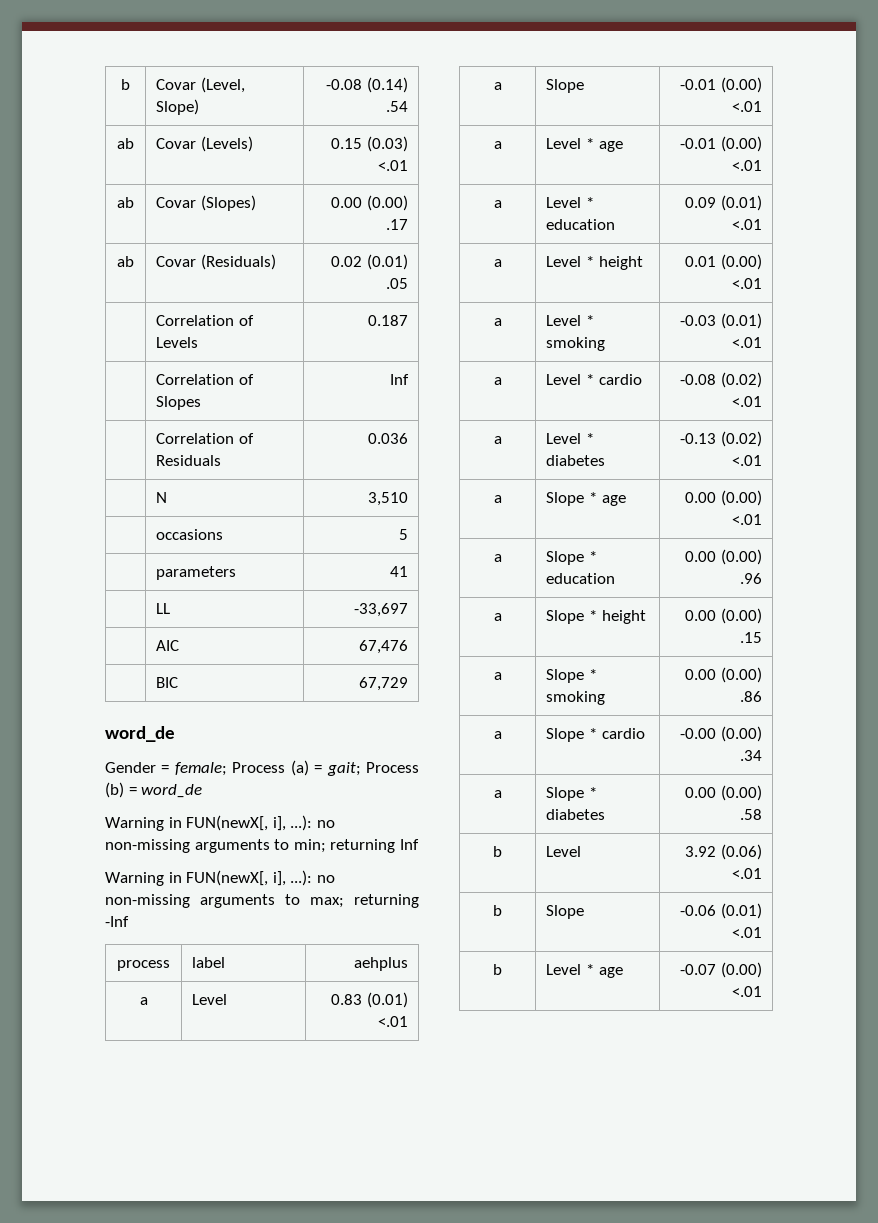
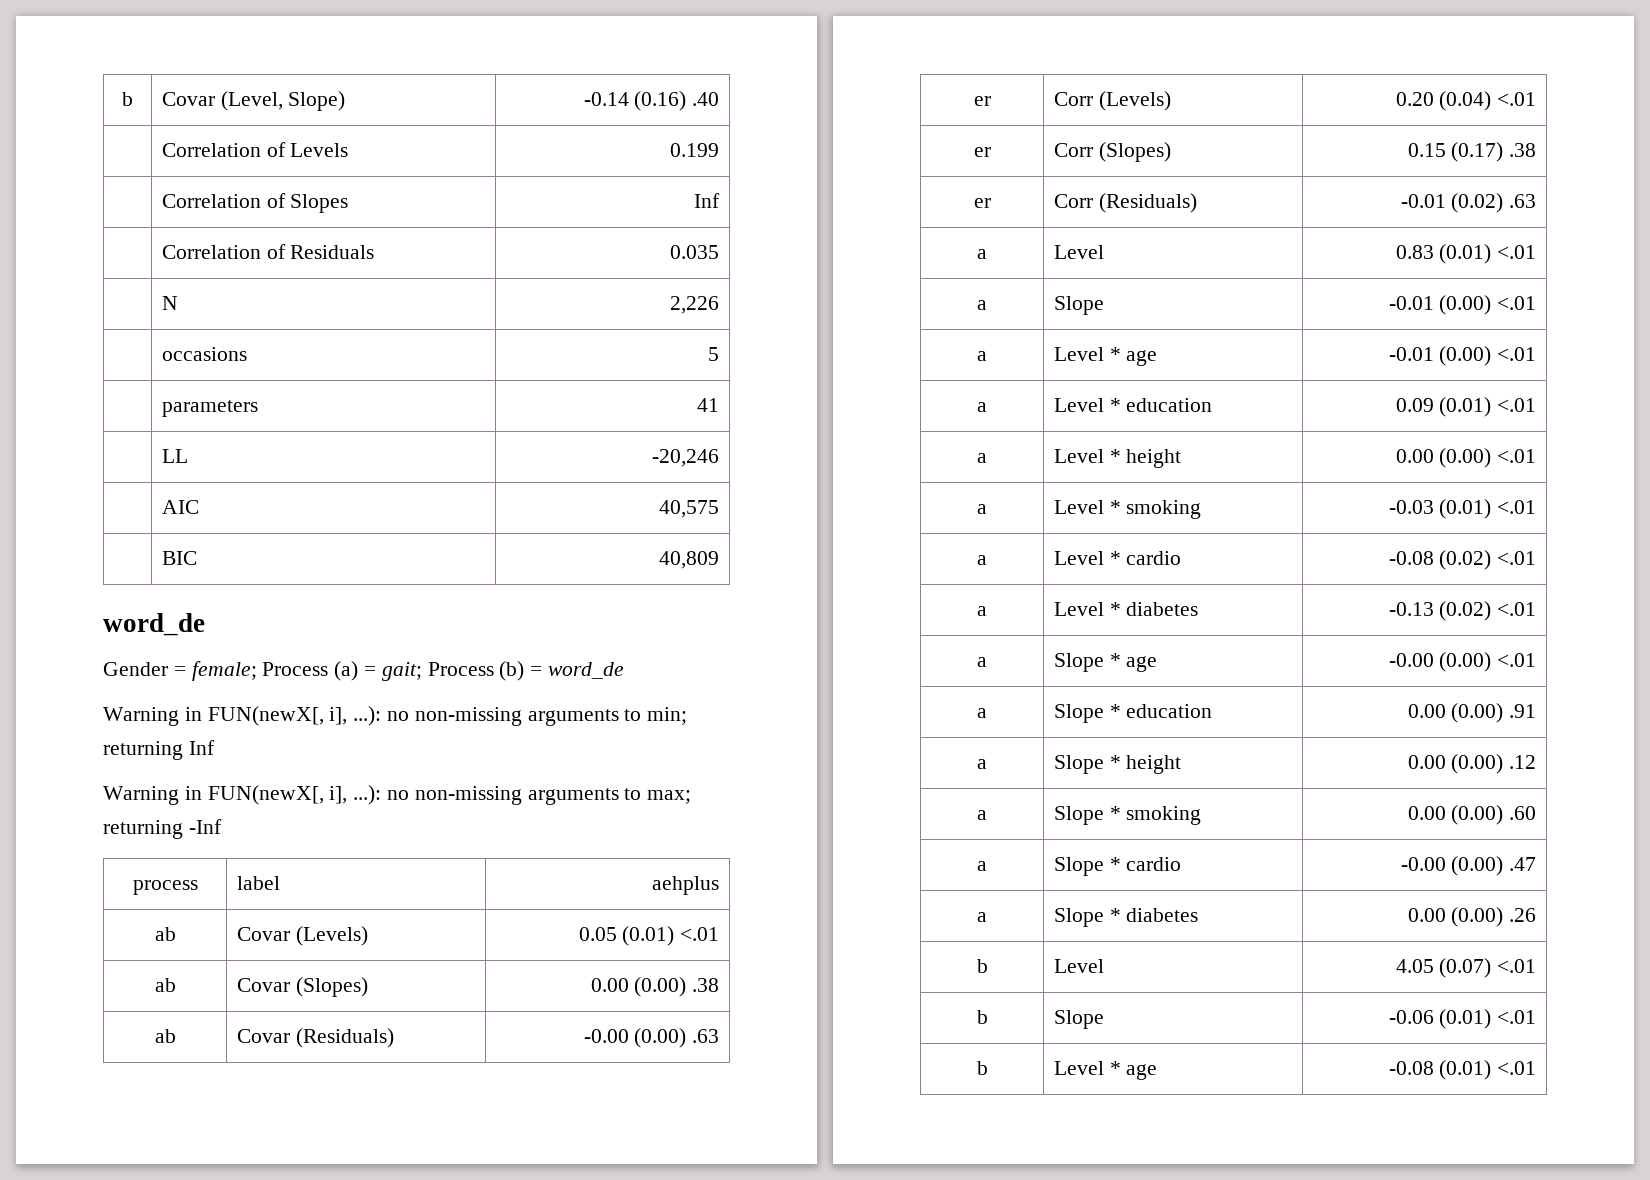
[325,77,408,93] [385,101,408,112] [117,138,134,149] [156,136,254,152] [330,136,408,152] [377,160,408,171] [117,197,134,208] [156,195,257,211] [330,195,408,211] [385,219,408,230] [117,256,134,267] [156,254,277,270] [330,254,408,270] [385,278,408,289] -0.08 (0.14) .54 // ab | Covar (Levels) | 0.15 (0.03) <.01 // ab | Covar (Slopes) | 0.00 (0.00) .17 // ab | Covar (Residuals) | 0.02 (0.01) .05 -> [583,91,720,111] -0.14 (0.16) .40
[367,315,408,326] 0.187 -> [670,143,720,157] 0.199
[367,433,408,444] 0.036 -> [670,245,720,259] 0.035
[367,492,408,506] 3,510 -> [670,296,720,314] 2,226
[353,603,408,617] -33,697 -> [652,449,720,467] -20,246
[358,640,408,654] 67,476 -> [659,500,720,518] 40,575
[358,677,408,691] 67,729 -> [659,551,720,569] 40,809
(408, 964) none -> [154,927,176,941] [236,926,368,946] [578,926,720,946] [154,978,176,992] [236,977,368,997] [590,977,720,997] [154,1029,176,1043] [236,1028,394,1048] [583,1028,720,1048] [973,96,991,106] [1053,91,1171,111] [1395,91,1537,111] [973,147,991,157] [1053,142,1171,162] [1407,142,1537,162] [973,198,991,208] [1053,193,1197,213] [1400,193,1537,213] // ab | Covar (Levels) | 0.05 (0.01) <.01 // ab | Covar (Slopes) | 0.00 (0.00) .38 // ab | Covar (Residuals) | -0.00 (0.00) .63 // er | Corr (Levels) | 0.20 (0.04) <.01 // er | Corr (Slopes) | 0.15 (0.17) .38 // er | Corr (Residuals) | -0.01 (0.02) .63
[684,256,716,267] 0.01 -> [1395,449,1434,463] 0.00
[684,492,716,503] 0.00 -> [1388,653,1434,667] -0.00
[739,573,762,584] .96 -> [1509,704,1537,718] .91
[739,632,762,643] .15 -> [1509,755,1537,769] .12
[739,691,762,702] .86 -> [1509,806,1537,820] .60
[739,750,762,761] .34 -> [1509,857,1537,871] .47
[739,809,762,820] .58 -> [1509,908,1537,922] .26
[684,844,762,860] 3.92 (0.06) -> [1395,958,1492,978] 4.05 (0.07)
[679,962,762,978] -0.07 (0.00) -> [1388,1060,1492,1080] -0.08 (0.01)

